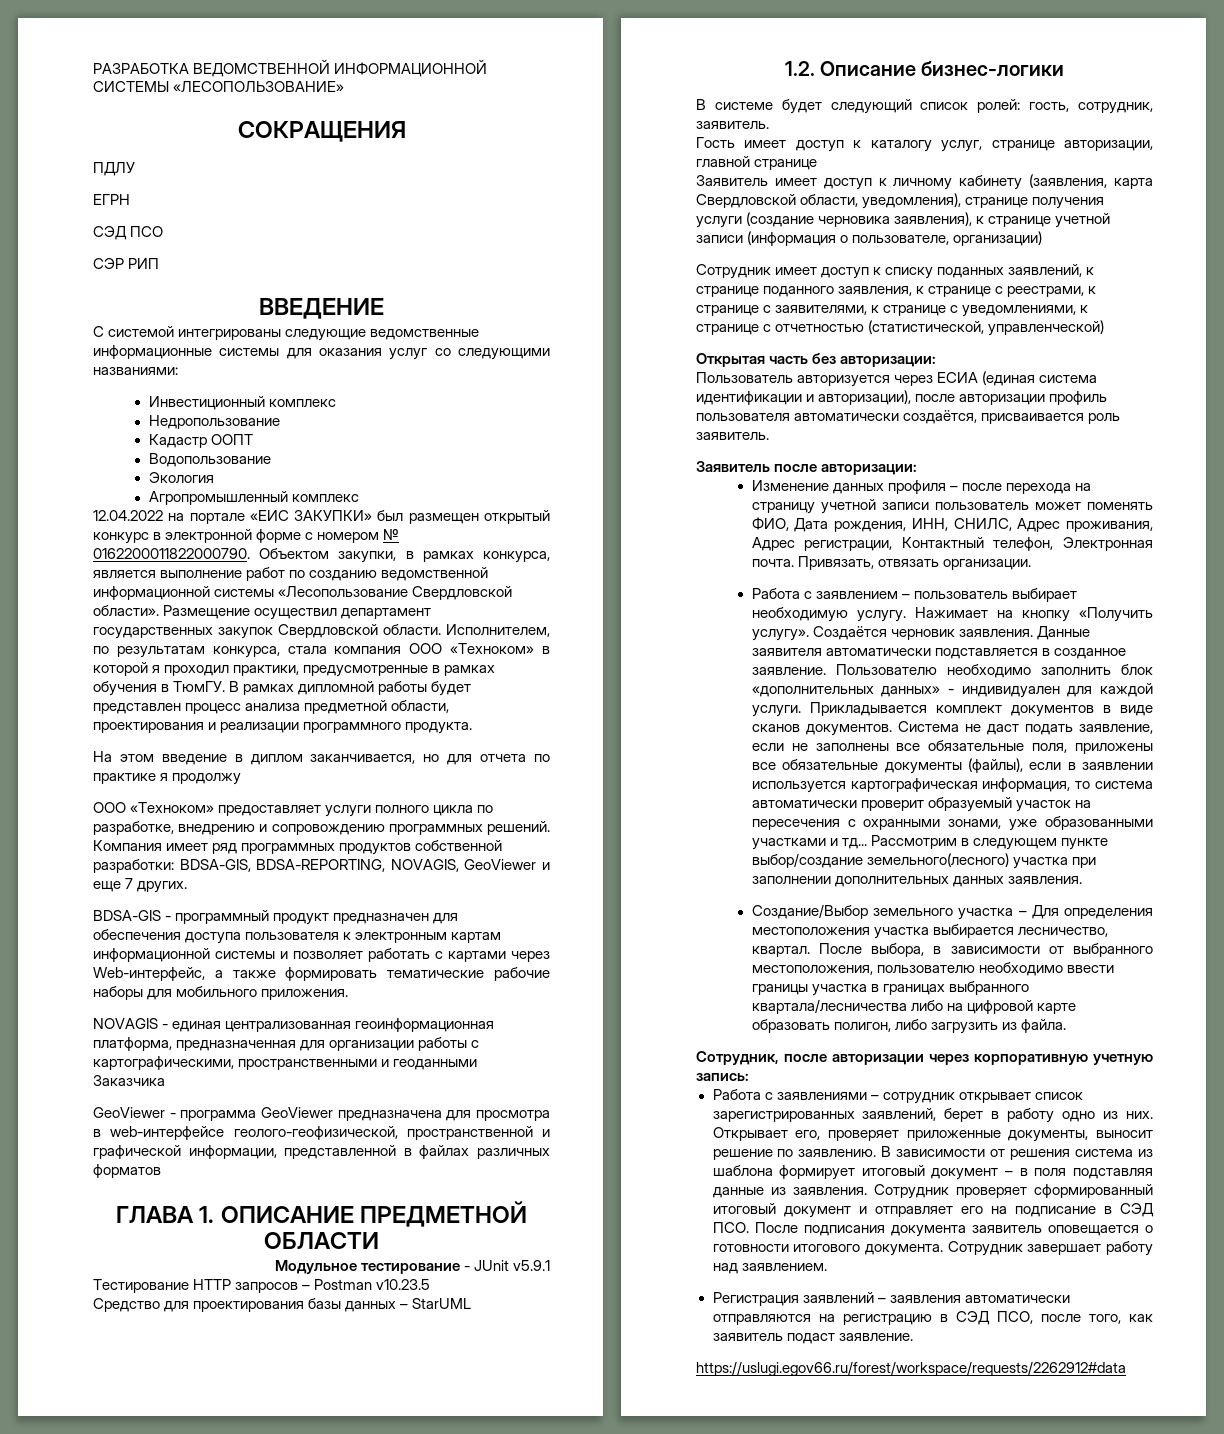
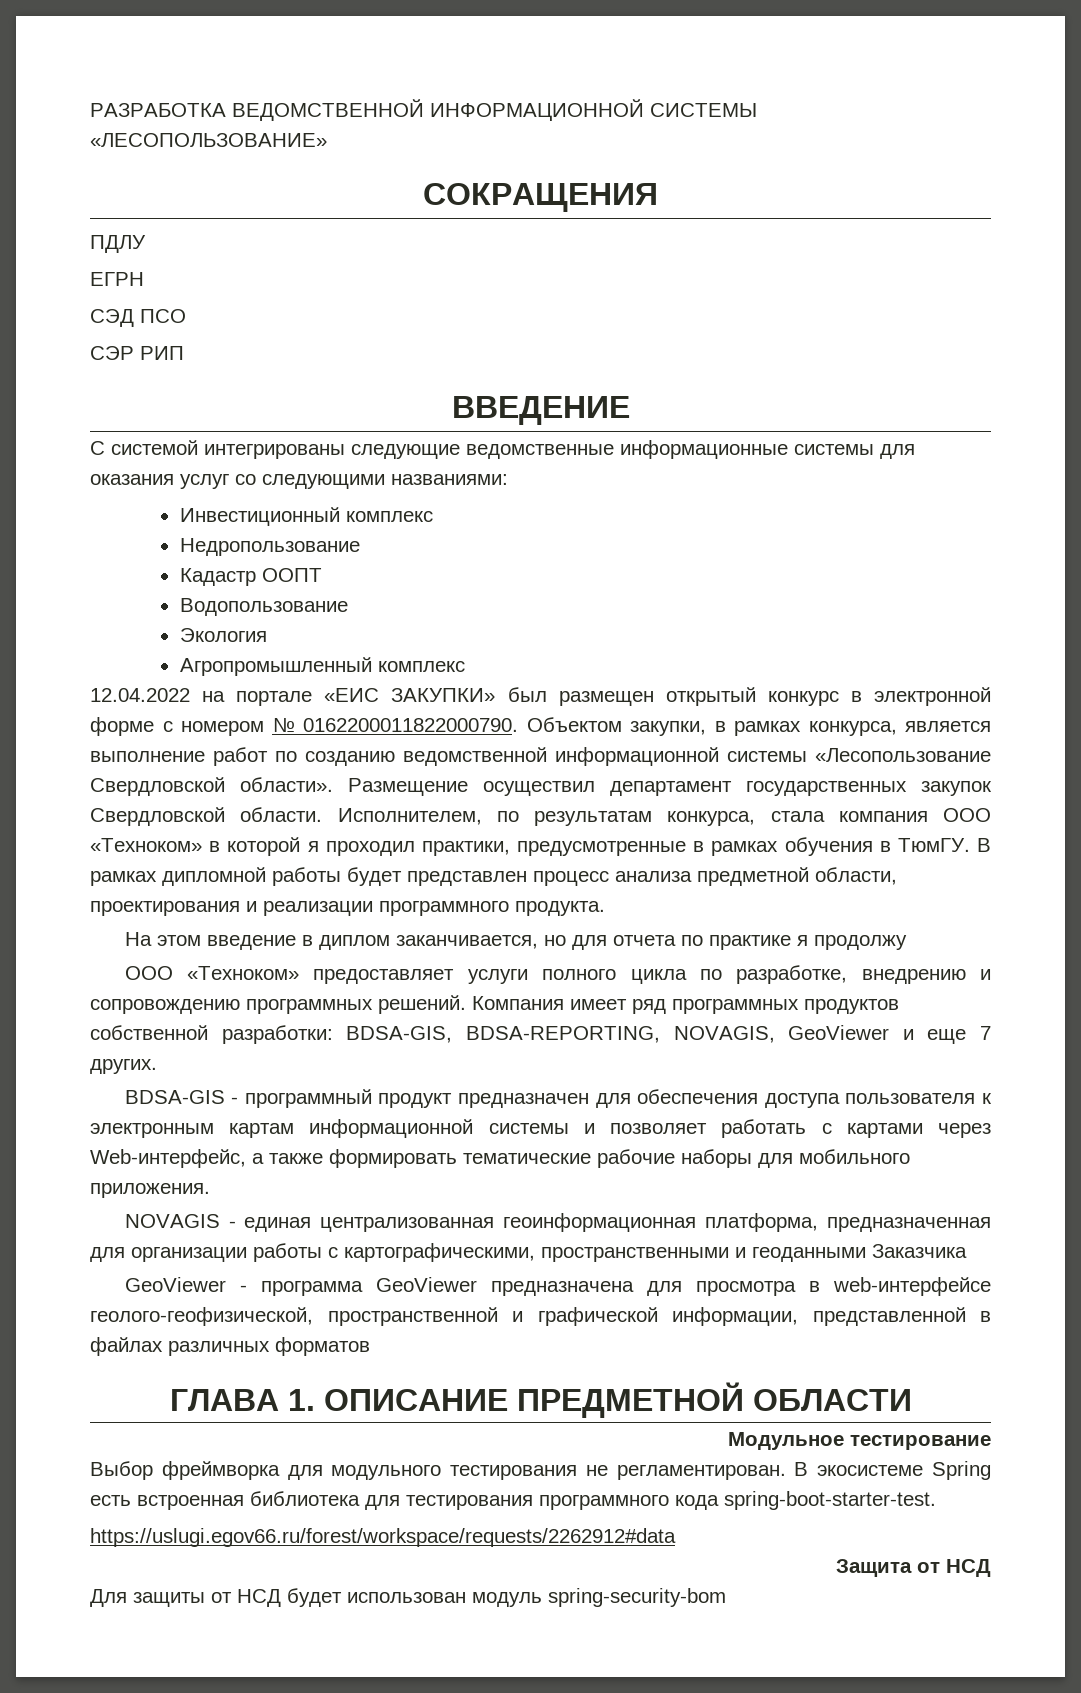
[463,1260,550,1271] [93,1279,431,1293] [93,1298,472,1312] [784,61,1065,76] [696,99,1153,114] [696,121,769,129] [696,137,1153,152] [696,156,818,170] [696,174,1153,190] [696,193,1105,209] [696,212,1111,228] [696,231,1043,246] [696,264,1095,279] [696,286,1097,297] [696,305,1089,317] [696,320,1105,336] [696,353,937,367] [696,371,1098,387] [696,390,1108,405] [696,410,1121,424] [696,432,769,440] [696,461,918,475] [751,480,1092,494] [751,499,1153,514] [751,517,1153,532] [751,537,1153,551] [751,556,1031,570] [751,588,1078,602] [751,607,1153,622] [751,626,1090,641] [751,648,1126,659] [751,664,1153,678] [751,683,1153,698] [751,702,1153,717] [751,721,1153,736] [751,740,1153,754] [751,758,1153,774] [751,778,1153,793] [751,797,1091,812] [751,816,1153,831] [751,835,1109,850] [751,853,1096,869] [751,876,1082,887] [751,904,1153,920] [751,924,1108,939] [751,943,1153,957] [751,962,1114,976] [751,981,1029,996] [751,999,1076,1014] [751,1019,1067,1034] [696,1051,1153,1065] [696,1073,749,1081] [712,1089,1083,1104] [712,1108,1153,1123] [712,1127,1153,1142] [712,1146,1153,1160] [712,1165,1153,1180] [712,1184,1153,1199] [712,1203,1154,1218] [712,1222,1153,1237] [712,1241,1153,1256] [712,1263,827,1274] [712,1292,1070,1306] [712,1311,1153,1325] [712,1333,913,1344] [696,1361,1126,1376] - JUnit v5.9.1 // Тестирование HTTP запросов – Postman v10.23.5 // Средство для проектирования базы данных – StarUML // 1.2. Описание бизнес-логики // В системе будет следующий список ролей: гость, сотрудник, заявитель. // Гость имеет доступ к каталогу услуг, странице авторизации, главной странице // Заявитель имеет доступ к личному кабинету (заявления, карта Свердловской области, уведомления), странице получения услуги (создание черновика заявления), к странице учетной записи (информация о пользователе, организации) // Сотрудник имеет доступ к списку поданных заявлений, к странице поданного заявления, к странице с реестрами, к странице с заявителями, к странице с уведомлениями, к странице с отчетностью (статистической, управленческой) // Открытая часть без авторизации: // Пользователь авторизуется через ЕСИА (единая система идентификации и авторизации), после авторизации профиль пользователя автоматически создаётся, присваивается роль заявитель. // Заявитель после авторизации: // Изменение данных профиля – после перехода на страницу учетной записи пользователь может поменять ФИО, Дата рождения, ИНН, СНИЛС, Адрес проживания, Адрес регистрации, Контактный телефон, Электронная почта. Привязать, отвязать организации. // Работа с заявлением – пользователь выбирает необходимую услугу. Нажимает на кнопку «Получить услугу». Создаётся черновик заявления. Данные заявителя автоматически подставляется в созданное заявление. Пользователю необходимо заполнить блок «дополнительных данных» - индивидуален для каждой услуги. Прикладывается комплект документов в виде сканов документов. Система не даст подать заявление, если не заполнены все обязательные поля, приложены все обязательные документы (файлы), если в заявлении используется картографическая информация, то система автоматически проверит образуемый участок на пересечения с охранными зонами, уже образованными участками и тд... Рассмотрим в следующем пункте выбор/создание земельного(лесного) участка при заполнении дополнительных данных заявления. // Создание/Выбор земельного участка – Для определения местоположения участка выбирается лесничество, квартал. После выбора, в зависимости от выбранного местоположения, пользователю необходимо ввести границы участка в границах выбранного квартала/лесничества либо на цифровой карте образовать полигон, либо загрузить из файла. // Сотрудник, после авторизации через корпоративную учетную запись: // Работа с заявлениями – сотрудник открывает список зарегистрированных заявлений, берет в работу одно из них. Открывает его, проверяет приложенные документы, выносит решение по заявлению. В зависимости от решения система из шаблона формирует итоговый документ – в поля подставляя данные из заявления. Сотрудник проверяет сформированный итоговый документ и отправляет его на подписание в СЭД ПСО. После подписания документа заявитель оповещается о готовности итогового документа. Сотрудник завершает работу над заявлением. // Регистрация заявлений – заявления автоматически отправляются на регистрацию в СЭД ПСО, после того, как заявитель подаст заявление. // https://uslugi.egov66.ru/forest/workspace/requests/2262912#data -> [90,1461,992,1480] [90,1491,936,1510] [90,1528,676,1547] [836,1559,991,1577] [90,1588,726,1607] // Выбор фреймворка для модульного тестирования не регламентирован. В экосистеме Spring есть встроенная библиотека для тестирования программного кода spring-boot-starter-test. // https://uslugi.egov66.ru/forest/workspace/requests/2262912#data // Защита от НСД // Для защиты от НСД будет использован модуль spring-security-bom

